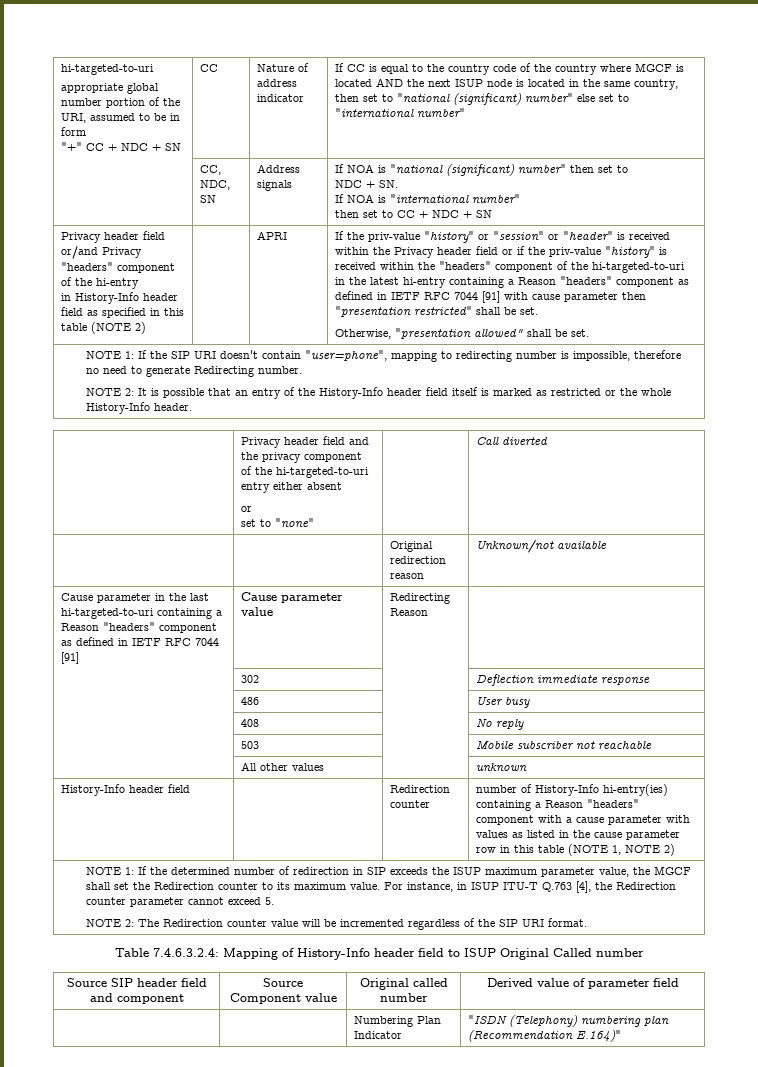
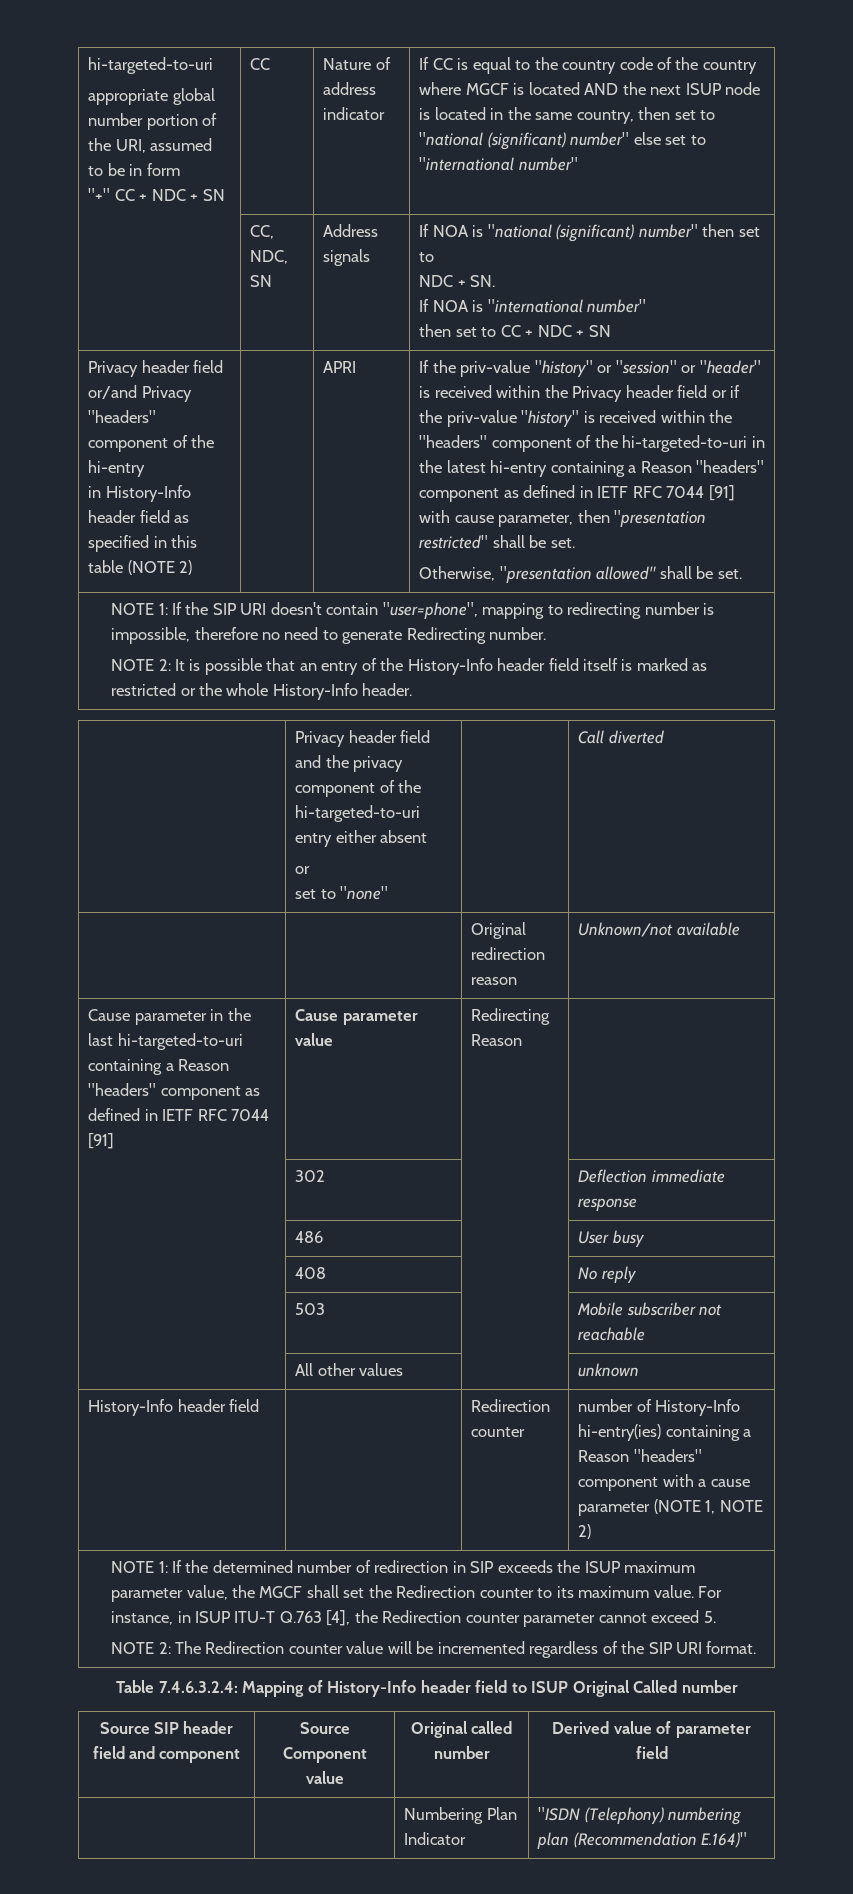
[564,292,619,302] parameter -> [498,513,574,527] parameter,
[666,815,691,823] [476,830,681,840] [476,845,565,853] with values as listed in the cause parameter row in this table -> (651, 1509) none

